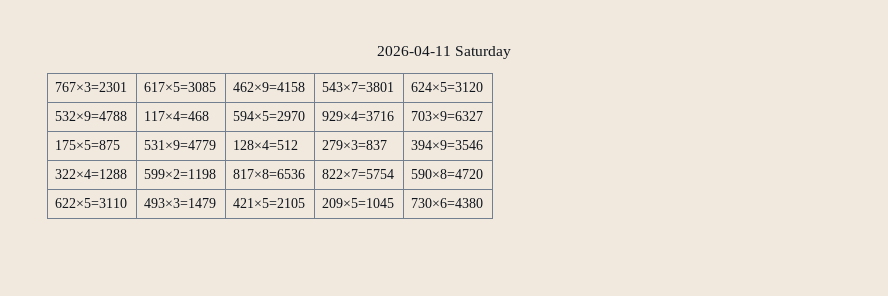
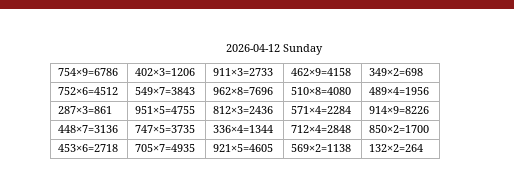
[376,46,512,59] [55,82,128,92] [144,82,217,92] [233,82,306,92] [322,82,395,92] [411,82,484,92] [55,111,128,121] [144,111,210,121] [233,111,306,121] [322,111,395,121] [411,111,484,121] [55,140,121,150] [144,140,217,150] [233,140,299,150] [322,140,388,150] [411,140,484,150] [55,169,128,179] [144,169,217,179] [233,169,306,179] [322,169,395,179] [411,169,484,179] [55,198,128,208] [144,198,217,208] [233,198,306,208] [322,198,395,208] [411,198,484,208] 2026-04-11 Saturday // 767×3=2301 | 617×5=3085 | 462×9=4158 | 543×7=3801 | 624×5=3120 // 532×9=4788 | 117×4=468 | 594×5=2970 | 929×4=3716 | 703×9=6327 // 175×5=875 | 531×9=4779 | 128×4=512 | 279×3=837 | 394×9=3546 // 322×4=1288 | 599×2=1198 | 817×8=6536 | 822×7=5754 | 590×8=4720 // 622×5=3110 | 493×3=1479 | 421×5=2105 | 209×5=1045 | 730×6=4380 -> [225,44,323,55] [58,68,119,76] [135,68,196,76] [213,68,274,76] [291,68,352,76] [369,68,424,76] [58,87,119,95] [135,87,196,95] [213,87,274,95] [291,87,352,95] [369,87,430,95] [58,106,113,114] [135,106,196,114] [213,106,274,114] [291,106,352,114] [369,106,430,114] [58,125,119,133] [135,125,196,133] [213,125,274,133] [291,125,352,133] [369,125,430,133] [58,144,119,152] [135,144,196,152] [213,144,274,152] [291,144,352,152] [369,144,424,152] 2026-04-12 Sunday // 754×9=6786 | 402×3=1206 | 911×3=2733 | 462×9=4158 | 349×2=698 // 752×6=4512 | 549×7=3843 | 962×8=7696 | 510×8=4080 | 489×4=1956 // 287×3=861 | 951×5=4755 | 812×3=2436 | 571×4=2284 | 914×9=8226 // 448×7=3136 | 747×5=3735 | 336×4=1344 | 712×4=2848 | 850×2=1700 // 453×6=2718 | 705×7=4935 | 921×5=4605 | 569×2=1138 | 132×2=264

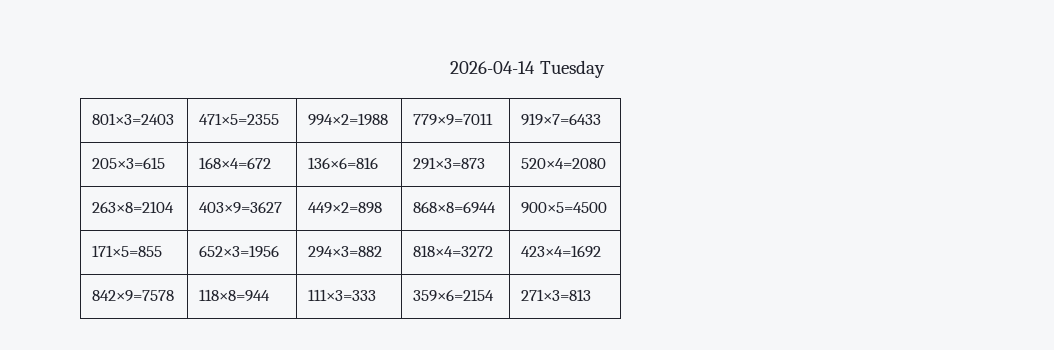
[225,44,323,55] [58,68,119,76] [135,68,196,76] [213,68,274,76] [291,68,352,76] [369,68,424,76] [58,87,119,95] [135,87,196,95] [213,87,274,95] [291,87,352,95] [369,87,430,95] [58,106,113,114] [135,106,196,114] [213,106,274,114] [291,106,352,114] [369,106,430,114] [58,125,119,133] [135,125,196,133] [213,125,274,133] [291,125,352,133] [369,125,430,133] [58,144,119,152] [135,144,196,152] [213,144,274,152] [291,144,352,152] [369,144,424,152] 2026-04-12 Sunday // 754×9=6786 | 402×3=1206 | 911×3=2733 | 462×9=4158 | 349×2=698 // 752×6=4512 | 549×7=3843 | 962×8=7696 | 510×8=4080 | 489×4=1956 // 287×3=861 | 951×5=4755 | 812×3=2436 | 571×4=2284 | 914×9=8226 // 448×7=3136 | 747×5=3735 | 336×4=1344 | 712×4=2848 | 850×2=1700 // 453×6=2718 | 705×7=4935 | 921×5=4605 | 569×2=1138 | 132×2=264 -> [450,60,605,78] [92,113,175,125] [199,113,280,125] [308,113,389,126] [413,113,494,126] [521,113,602,126] [92,157,166,169] [199,157,272,169] [308,157,379,169] [413,157,486,170] [521,158,607,169] [92,201,175,213] [199,201,283,214] [308,202,383,214] [413,201,497,214] [521,202,608,214] [92,245,163,257] [199,245,280,258] [308,246,383,258] [413,245,494,257] [521,245,602,258] [92,290,175,302] [199,289,271,302] [308,289,377,301] [413,289,495,302] [521,289,592,301] 2026-04-14 Tuesday // 801×3=2403 | 471×5=2355 | 994×2=1988 | 779×9=7011 | 919×7=6433 // 205×3=615 | 168×4=672 | 136×6=816 | 291×3=873 | 520×4=2080 // 263×8=2104 | 403×9=3627 | 449×2=898 | 868×8=6944 | 900×5=4500 // 171×5=855 | 652×3=1956 | 294×3=882 | 818×4=3272 | 423×4=1692 // 842×9=7578 | 118×8=944 | 111×3=333 | 359×6=2154 | 271×3=813

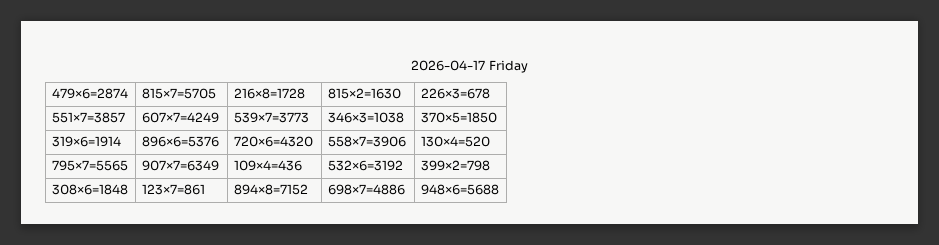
[450,60,605,78] [92,113,175,125] [199,113,280,125] [308,113,389,126] [413,113,494,126] [521,113,602,126] [92,157,166,169] [199,157,272,169] [308,157,379,169] [413,157,486,170] [521,158,607,169] [92,201,175,213] [199,201,283,214] [308,202,383,214] [413,201,497,214] [521,202,608,214] [92,245,163,257] [199,245,280,258] [308,246,383,258] [413,245,494,257] [521,245,602,258] [92,290,175,302] [199,289,271,302] [308,289,377,301] [413,289,495,302] [521,289,592,301] 2026-04-14 Tuesday // 801×3=2403 | 471×5=2355 | 994×2=1988 | 779×9=7011 | 919×7=6433 // 205×3=615 | 168×4=672 | 136×6=816 | 291×3=873 | 520×4=2080 // 263×8=2104 | 403×9=3627 | 449×2=898 | 868×8=6944 | 900×5=4500 // 171×5=855 | 652×3=1956 | 294×3=882 | 818×4=3272 | 423×4=1692 // 842×9=7578 | 118×8=944 | 111×3=333 | 359×6=2154 | 271×3=813 -> [411,60,528,73] [51,88,128,99] [141,88,216,99] [233,88,305,99] [327,88,401,99] [420,88,490,99] [51,112,125,123] [141,112,219,123] [233,112,309,123] [327,112,404,123] [420,112,497,123] [51,136,121,147] [141,136,219,147] [233,136,313,147] [327,136,406,147] [420,136,490,147] [51,160,128,171] [141,160,219,171] [233,160,302,171] [327,160,403,171] [420,160,490,171] [51,184,128,195] [141,184,205,195] [233,184,308,195] [327,184,405,195] [420,184,499,195] 2026-04-17 Friday // 479×6=2874 | 815×7=5705 | 216×8=1728 | 815×2=1630 | 226×3=678 // 551×7=3857 | 607×7=4249 | 539×7=3773 | 346×3=1038 | 370×5=1850 // 319×6=1914 | 896×6=5376 | 720×6=4320 | 558×7=3906 | 130×4=520 // 795×7=5565 | 907×7=6349 | 109×4=436 | 532×6=3192 | 399×2=798 // 308×6=1848 | 123×7=861 | 894×8=7152 | 698×7=4886 | 948×6=5688

